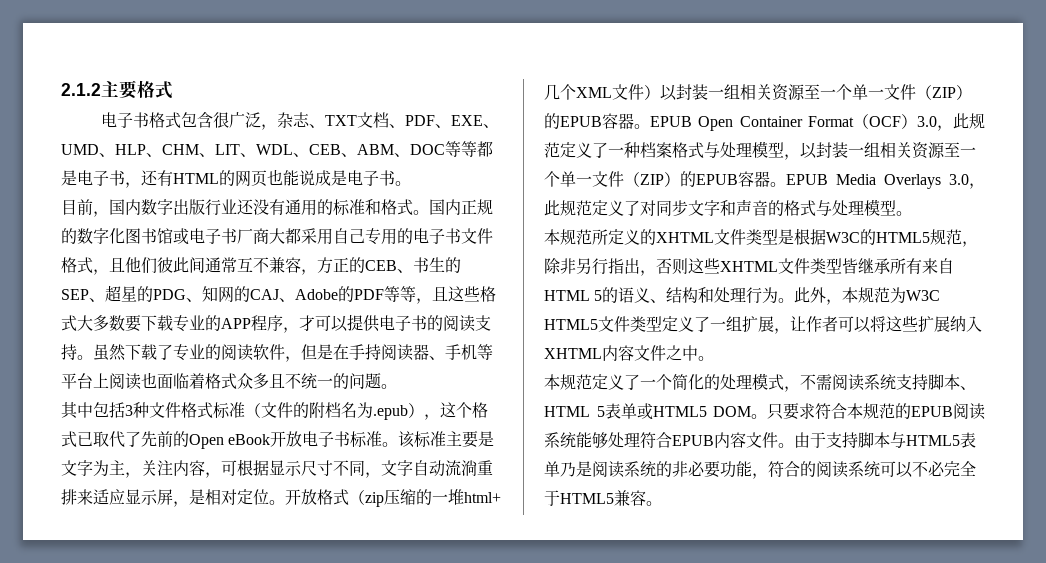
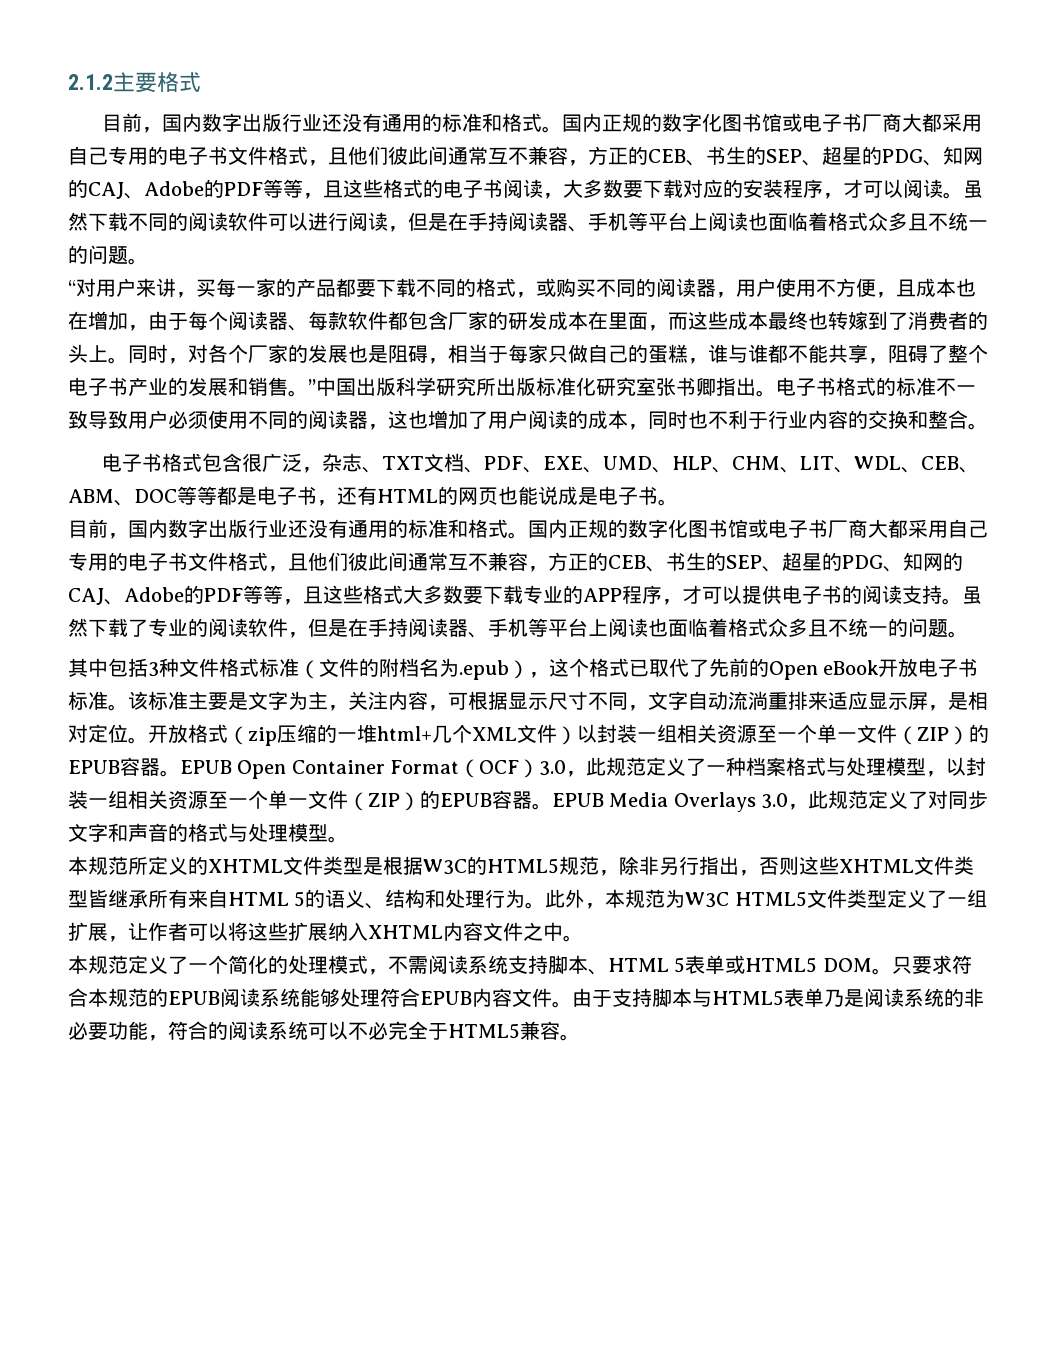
(173, 90) none -> [101,113,982,133] [68,146,983,166] [68,179,983,199] [68,212,988,232] [68,245,148,265] [68,278,976,298] [68,311,988,331] [68,344,988,364] [68,377,976,397] [68,410,988,430] // 目前，国内数字出版行业还没有通用的标准和格式。国内正规的数字化图书馆或电子书厂商大都采用自己专用的电子书文件格式，且他们彼此间通常互不兼容，方正的CEB、书生的SEP、超星的PDG、知网的CAJ、Adobe的PDF等等，且这些格式的电子书阅读，大多数要下载对应的安装程序，才可以阅读。虽然下载不同的阅读软件可以进行阅读，但是在手持阅读器、手机等平台上阅读也面临着格式众多且不统一的问题。 // “对用户来讲，买每一家的产品都要下载不同的格式，或购买不同的阅读器，用户使用不方便，且成本也在增加，由于每个阅读器、每款软件都包含厂家的研发成本在里面，而这些成本最终也转嫁到了消费者的头上。同时，对各个厂家的发展也是阻碍，相当于每家只做自己的蛋糕，谁与谁都不能共享，阻碍了整个电子书产业的发展和销售。”中国出版科学研究所出版标准化研究室张书卿指出。电子书格式的标准不一致导致用户必须使用不同的阅读器，这也增加了用户阅读的成本，同时也不利于行业内容的交换和整合。

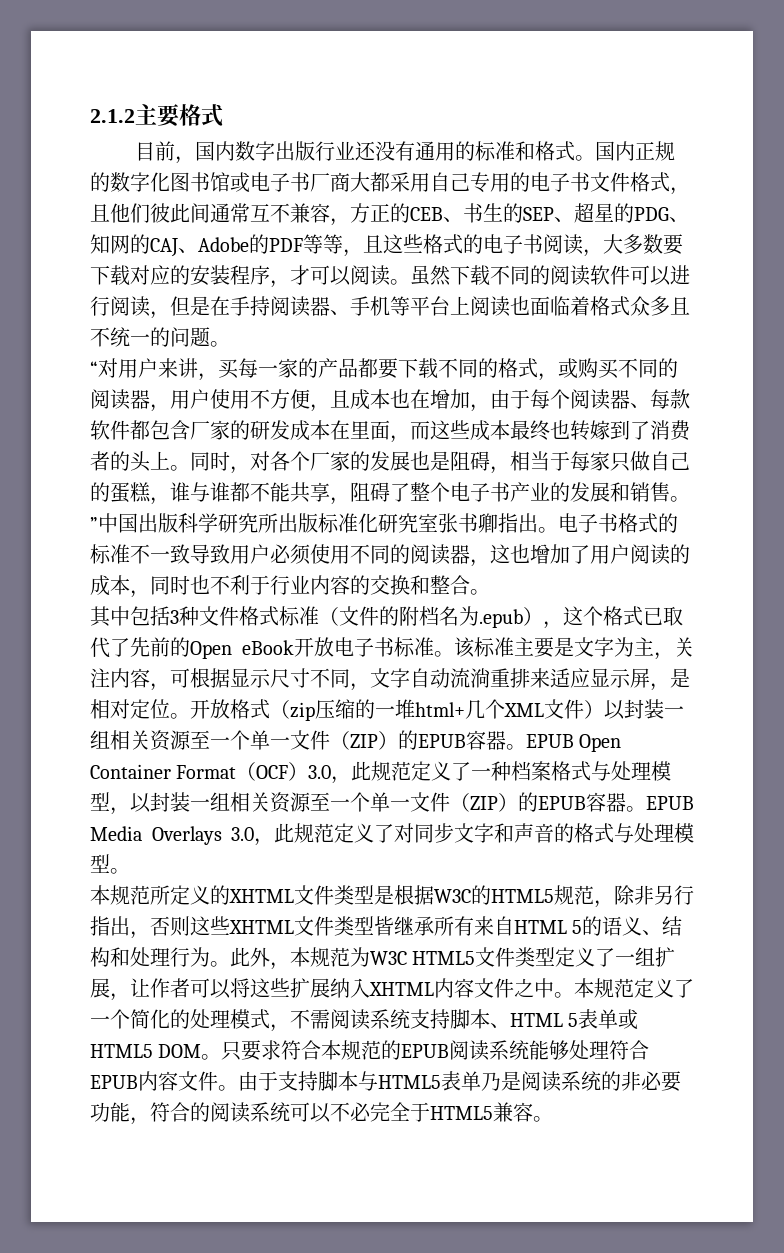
[101,453,979,473] [68,486,678,506] [68,519,988,539] [68,552,963,572] [68,585,982,605] [68,618,968,638] // 电子书格式包含很广泛，杂志、TXT文档、PDF、EXE、UMD、HLP、CHM、LIT、WDL、CEB、ABM、DOC等等都是电子书，还有HTML的网页也能说成是电子书。 // 目前，国内数字出版行业还没有通用的标准和格式。国内正规的数字化图书馆或电子书厂商大都采用自己专用的电子书文件格式，且他们彼此间通常互不兼容，方正的CEB、书生的SEP、超星的PDG、知网的CAJ、Adobe的PDF等等，且这些格式大多数要下载专业的APP程序，才可以提供电子书的阅读支持。虽然下载了专业的阅读软件，但是在手持阅读器、手机等平台上阅读也面临着格式众多且不统一的问题。 -> (490, 592) none
(583, 938) // -> (574, 995) none

